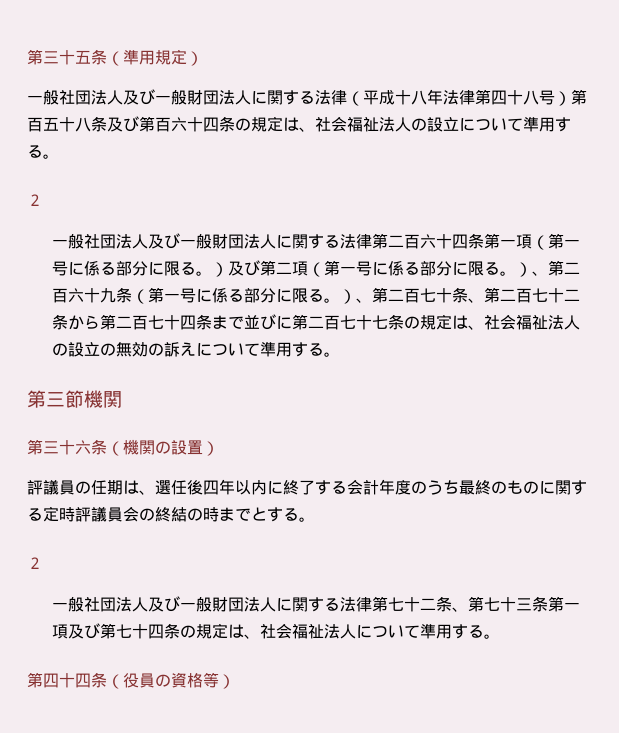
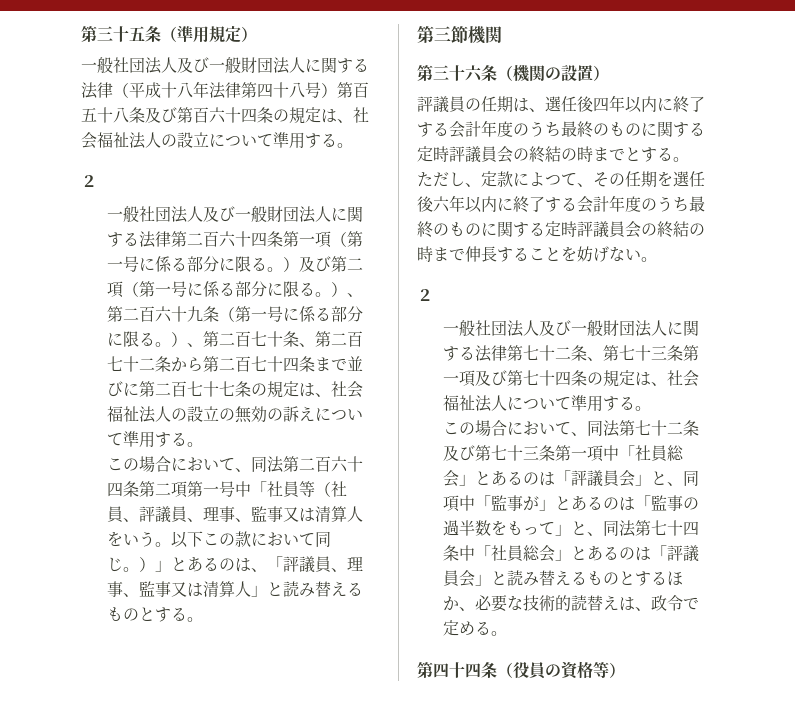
(340, 354) none -> [106,456,363,473] [106,481,347,498] [106,506,363,523] [106,531,331,548] [106,556,363,573] [106,581,363,597] [106,607,203,622] // この場合において、同法第二百六十四条第二項第一号中「社員等（社員、評議員、理事、監事又は清算人をいう。以下この款において同じ。）」とあるのは、「評議員、理事、監事又は清算人」と読み替えるものとする。
(315, 519) none -> [417,171,705,187] [417,195,705,213] [417,221,705,238] [417,246,657,262] // ただし、定款によつて、その任期を選任後六年以内に終了する会計年度のうち最終のものに関する定時評議員会の終結の時まで伸長することを妨げない。
(500, 636) none -> [442,420,699,437] [442,445,684,462] [442,470,699,487] [442,495,699,512] [442,520,699,537] [442,545,699,562] [442,570,683,587] [442,595,699,612] [442,620,507,636] // この場合において、同法第七十二条及び第七十三条第一項中「社員総会」とあるのは「評議員会」と、同項中「監事が」とあるのは「監事の過半数をもって」と、同法第七十四条中「社員総会」とあるのは「評議員会」と読み替えるものとするほか、必要な技術的読替えは、政令で定める。

